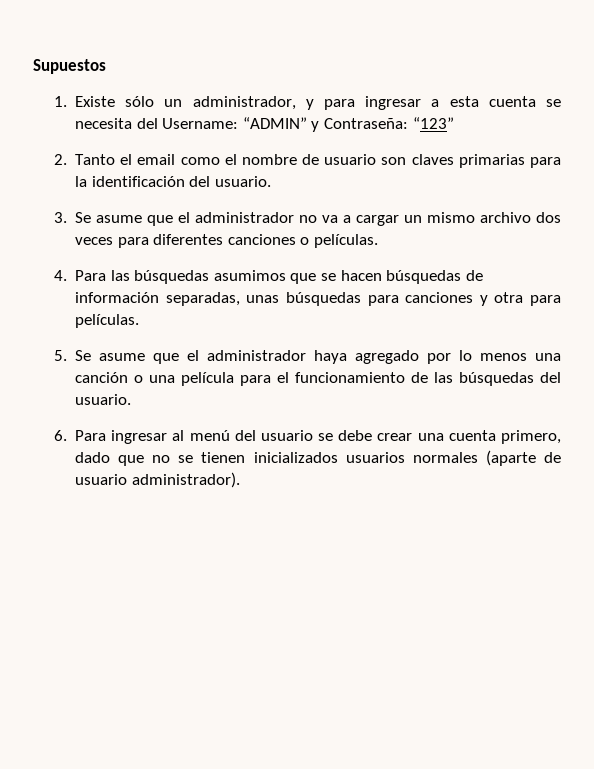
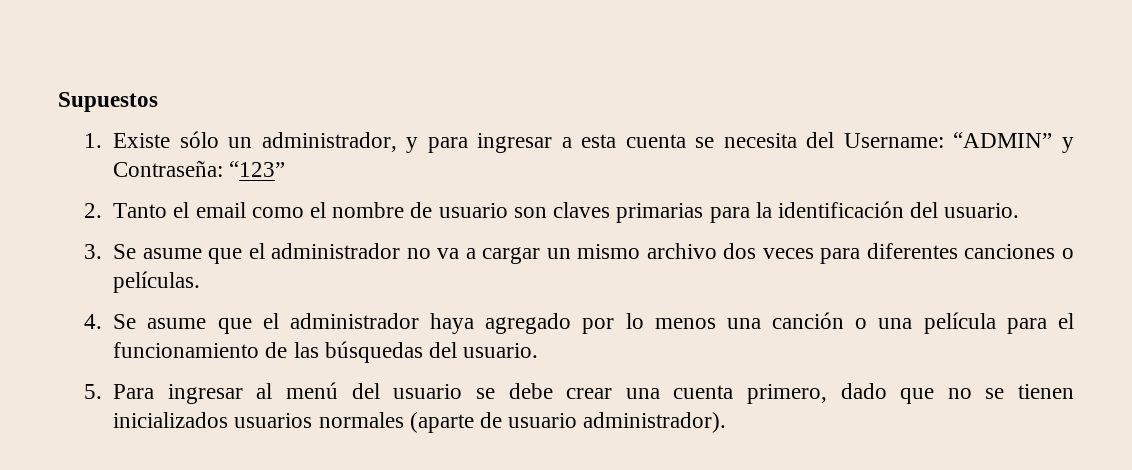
[75,270,483,284] [75,292,561,306] [75,314,140,328] [53,350,67,361] Para las búsquedas asumimos que se hacen búsquedas de información separadas, unas búsquedas para canciones y otra para películas. // 5. -> (102, 321) none
[53,430,67,441] 6. -> [83,384,102,399] 5.

